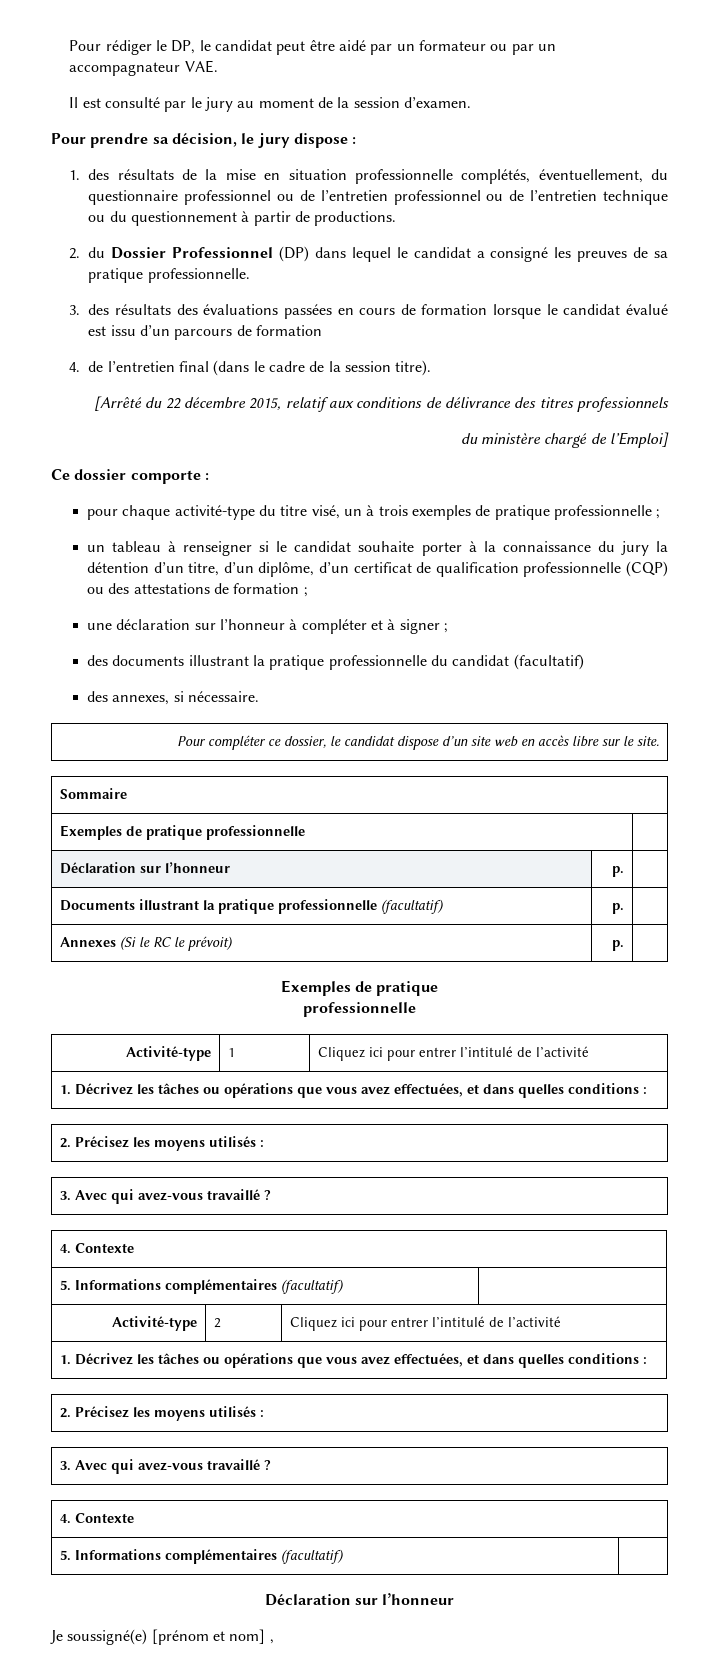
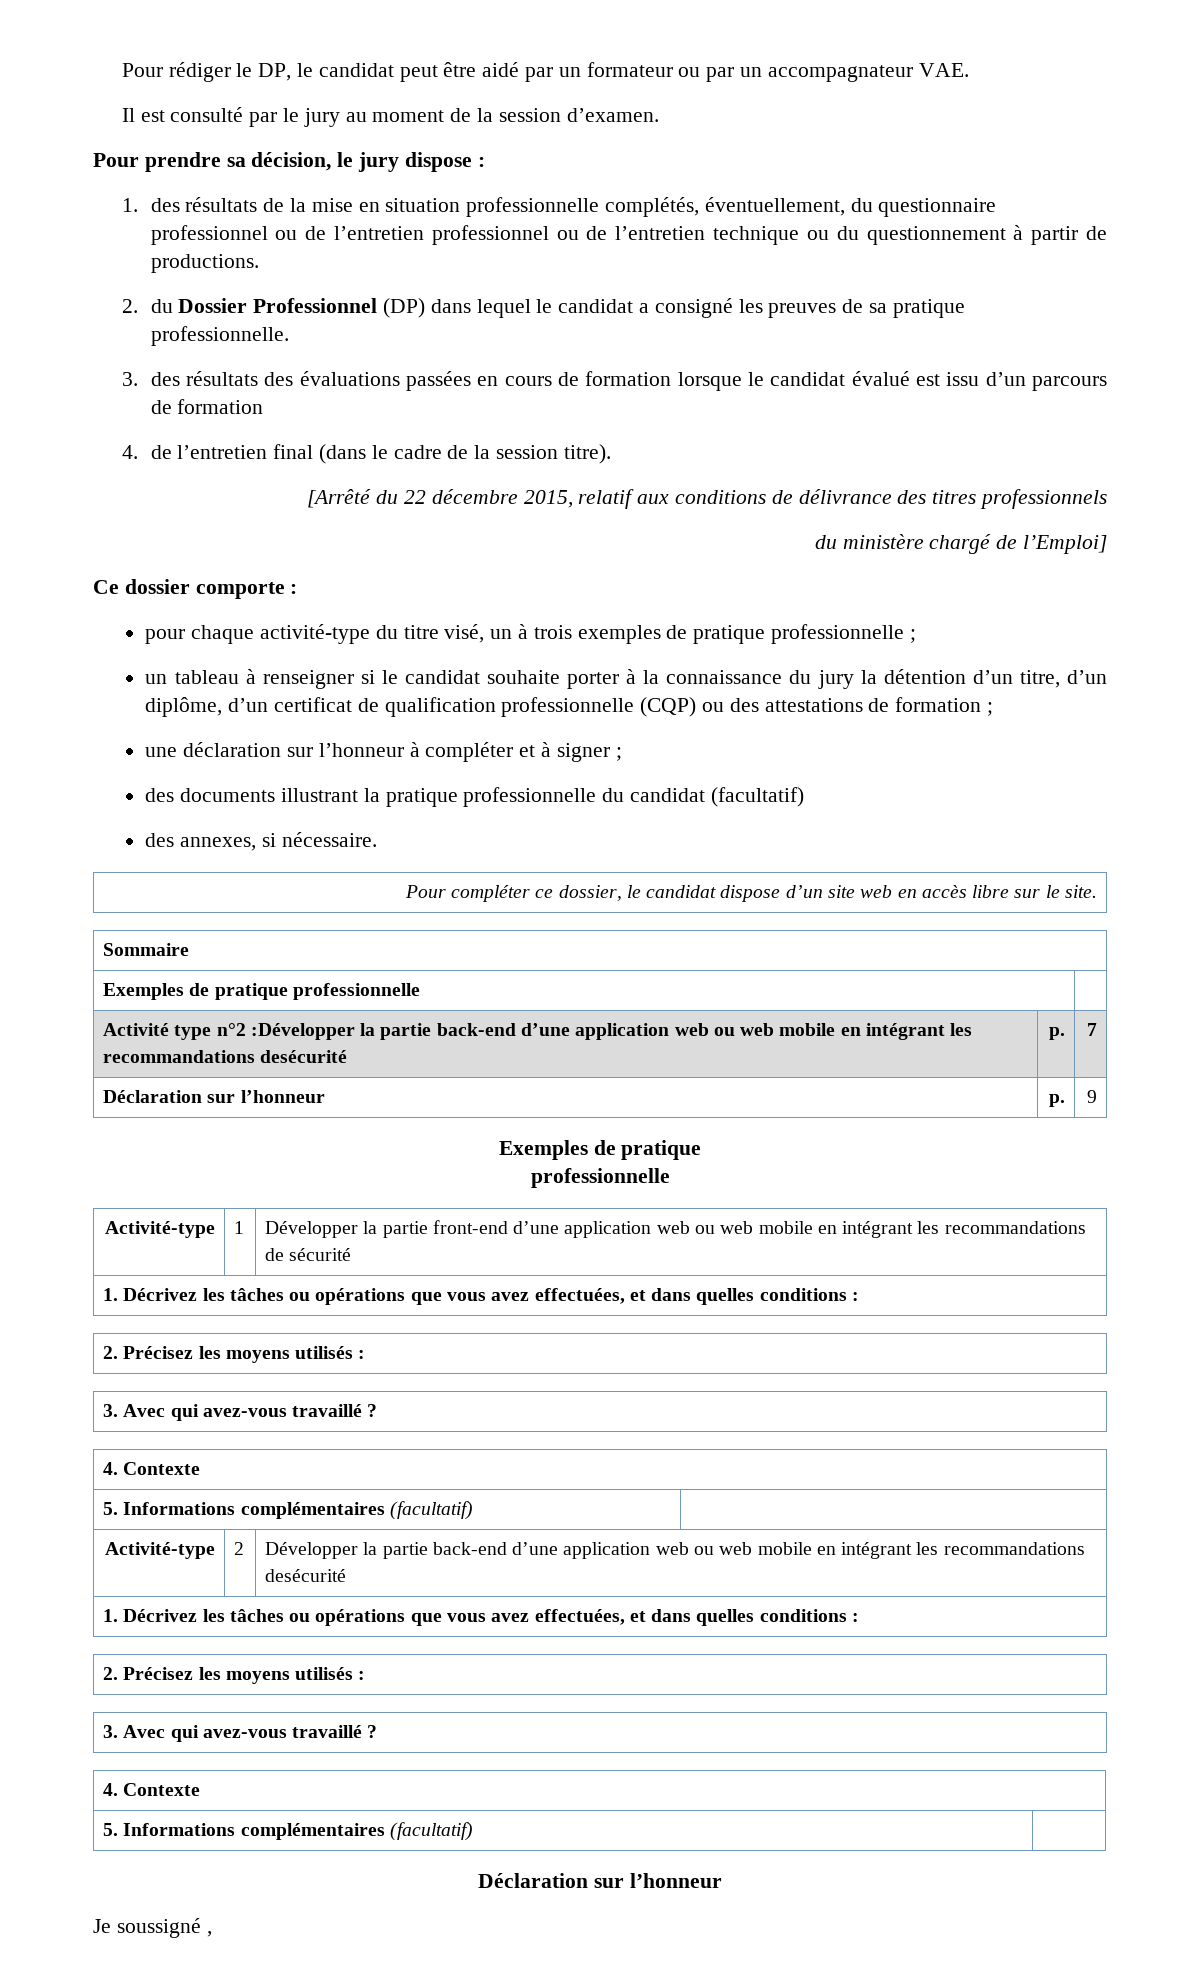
[59,862,230,874] [612,866,625,877] [59,899,444,914] [612,903,625,914] [59,936,233,951] [612,940,625,951] Déclaration sur l’honneur | p. | // Documents illustrant la pratique professionnelle (facultatif) | p. | // Annexes (Si le RC le prévoit) | p. | -> [103,1023,973,1040] [103,1050,348,1063] [1048,1027,1065,1040] [1086,1023,1097,1036] [103,1090,325,1103] [1048,1094,1065,1107] [1086,1090,1097,1103] Activité type n°2 :Développer la partie back-end d’une application web ou web mobile en intégrant les recommandations desécurité | p. | 7 // Déclaration sur l’honneur | p. | 9
[317,1046,589,1061] Cliquez ici pour entrer l’intitulé de l’activité -> [265,1220,1086,1238] [265,1248,352,1261] Développer la partie front-end d’une application web ou web mobile en intégrant les recommandations de sécurité
[289,1316,561,1331] Cliquez ici pour entrer l’intitulé de l’activité -> [265,1542,1085,1559] [265,1569,347,1582] Développer la partie back-end d’une application web ou web mobile en intégrant les recommandations desécurité
[67,1629,266,1645] soussigné(e) [prénom et nom] -> [116,1918,201,1938] soussigné

